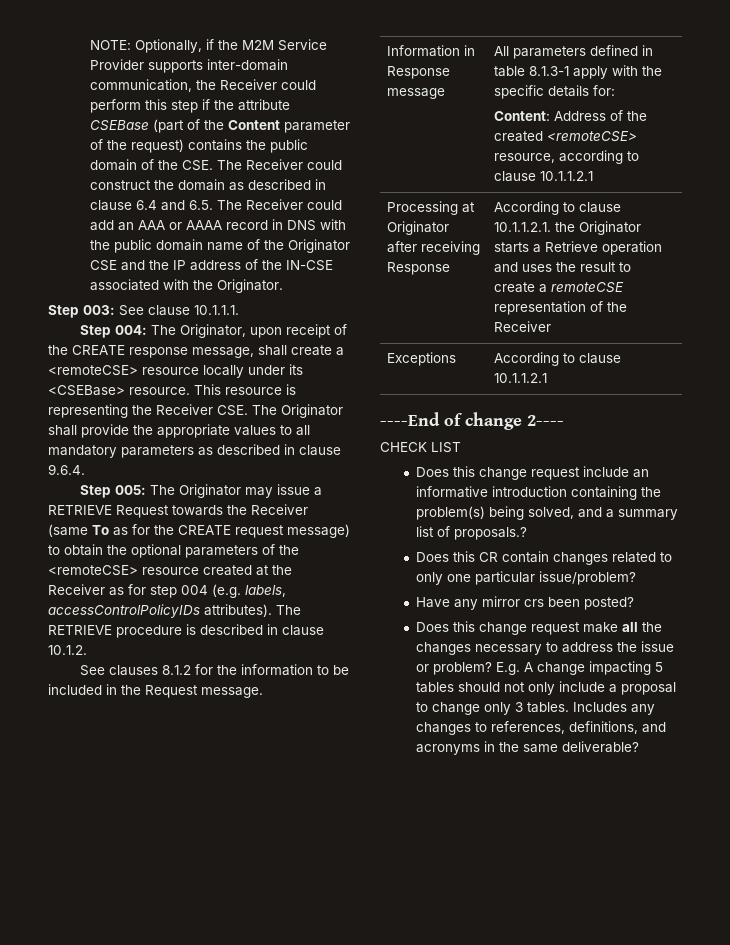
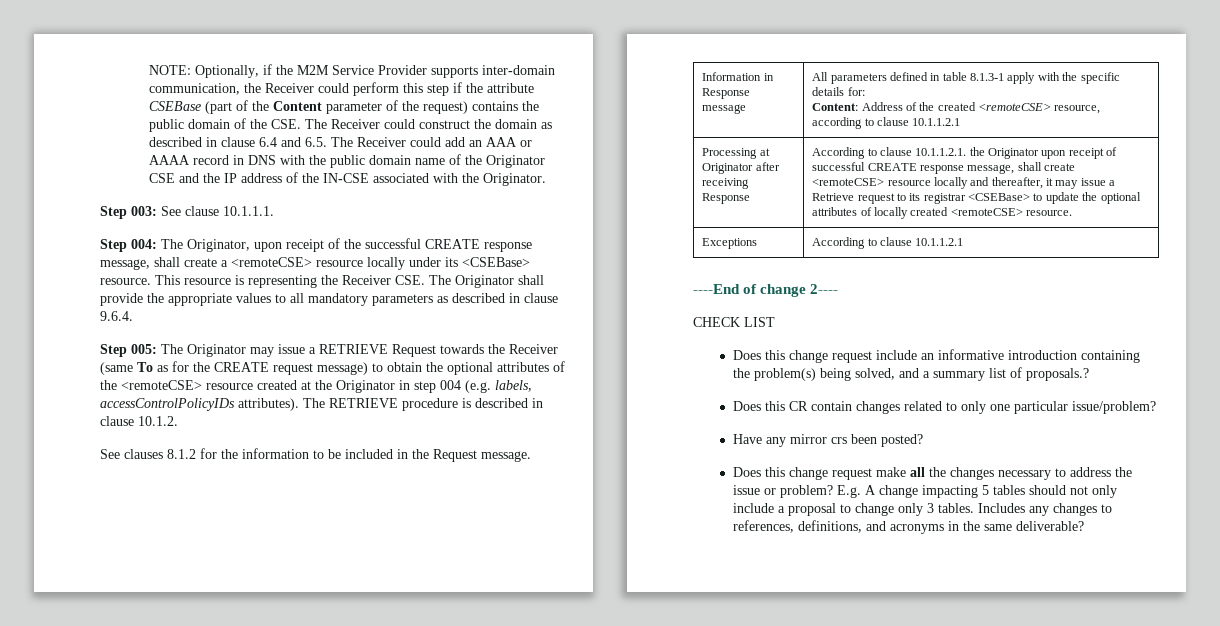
(68, 350) none -> [365,238,421,249] successful
[185,545,258,558] parameters -> [497,362,549,372] attributes
[48,584,146,596] Receiver as for -> [336,380,410,393] Originator in
[493,241,662,255] [493,262,631,273] [493,282,624,293] [493,301,627,315] [493,321,551,332] starts a Retrieve operation and uses the result to create a remoteCSE representation of the Receiver -> [1041,147,1118,159] [812,162,1076,174] [812,177,1116,189] [812,192,1141,204] [812,207,1073,219] upon receipt of successful CREATE response message, shall create <remoteCSE> resource locally and thereafter, it may issue a Retrieve request to its registrar <CSEBase> to update the optional attributes of locally created <remoteCSE> resource.

